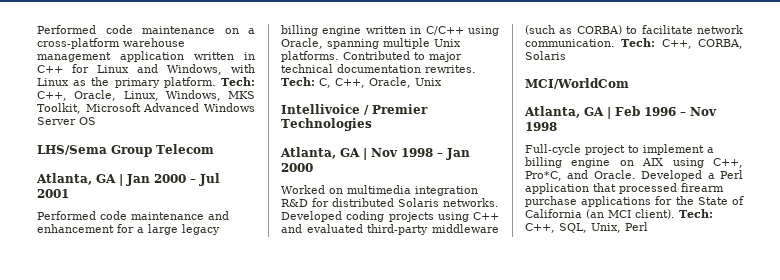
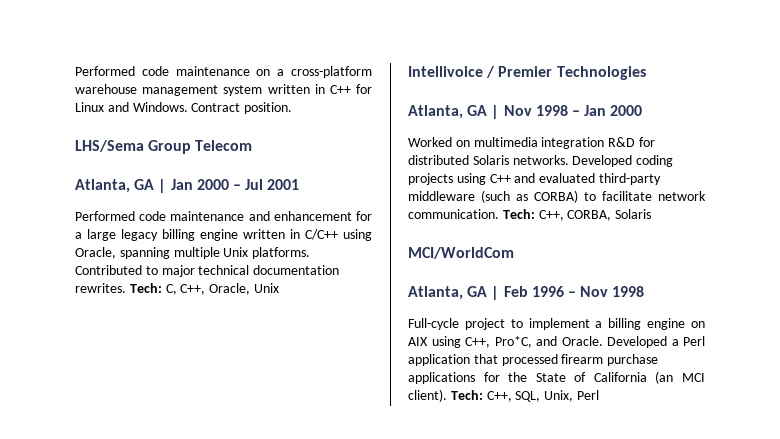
[120,51,184,62] application -> [223,85,263,96] system
[167,64,255,75] [37,77,256,88] [37,90,255,101] [37,103,255,114] [37,117,96,125] Windows, with Linux as the primary platform. Tech: C++, Oracle, Linux, Windows, MKS Toolkit, Microsoft Advanced Windows Server OS -> [132,102,293,114] Windows. Contract position.

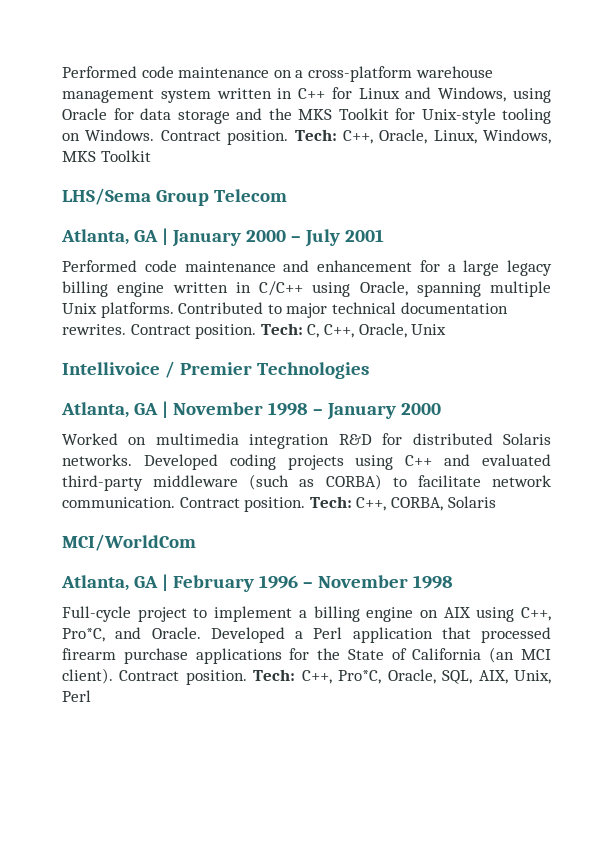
[132,102,293,114] Windows. Contract position. -> [438,87,551,103] [62,108,551,124] [62,129,551,145] [62,150,151,162] Windows, using Oracle for data storage and the MKS Toolkit for Unix-style tooling on Windows. Contract position. Tech: C++, Oracle, Linux, Windows, MKS Toolkit
[170,179,193,190] Jan -> [171,230,241,247] January
[245,179,264,190] Jul -> [304,229,340,247] July
(126, 288) none -> [130,324,257,339] Contract position.
[503,105,532,116] Nov -> [172,402,263,415] November
[584,105,607,116] Jan -> [326,403,396,420] January
(499, 214) none -> [179,497,306,512] Contract position.
[503,286,528,297] Feb -> [172,575,254,592] February
[580,286,609,297] Nov -> [317,575,408,588] November
[450,390,541,402] Tech: C++, SQL, -> [119,669,508,685] Contract position. Tech: C++, Pro*C, Oracle, SQL, AIX,

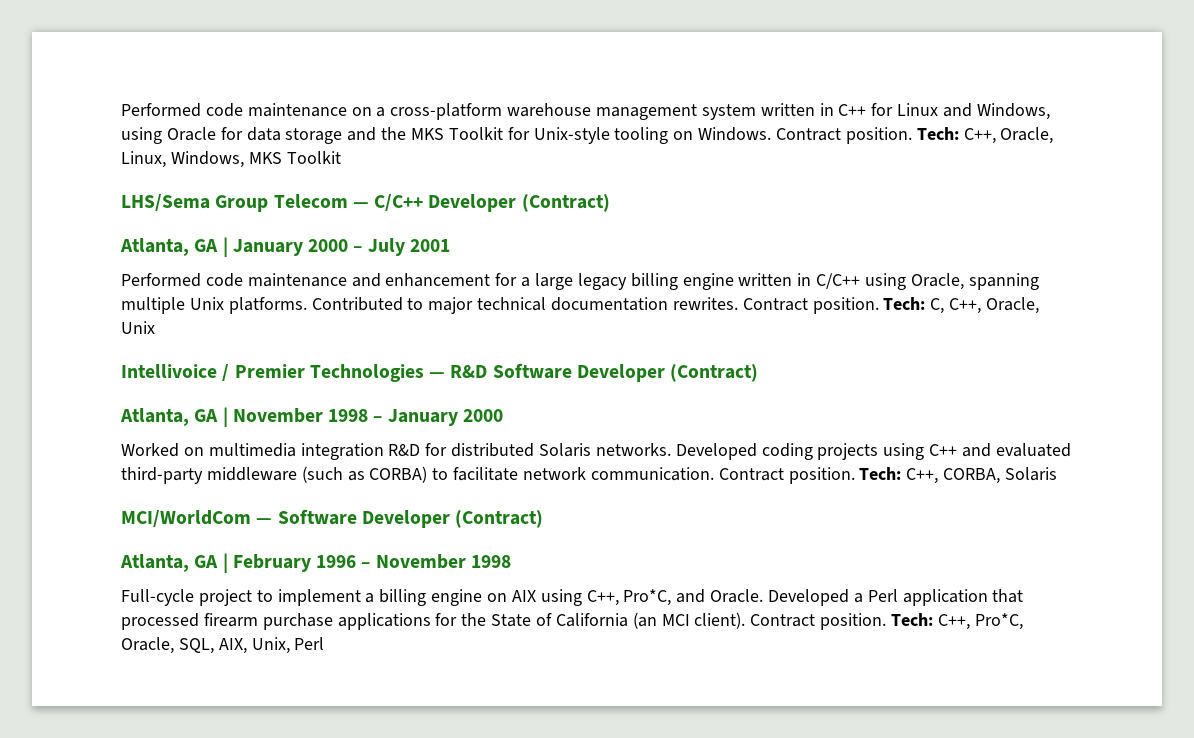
(287, 195) none -> [352,194,610,212] — C/C++ Developer (Contract)
(369, 370) none -> [429,363,759,382] — R&D Software Developer (Contract)
(196, 542) none -> [256,509,544,528] — Software Developer (Contract)

